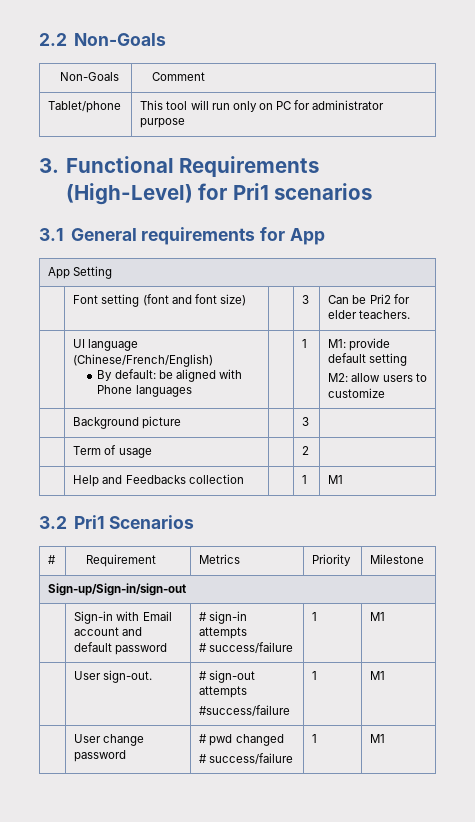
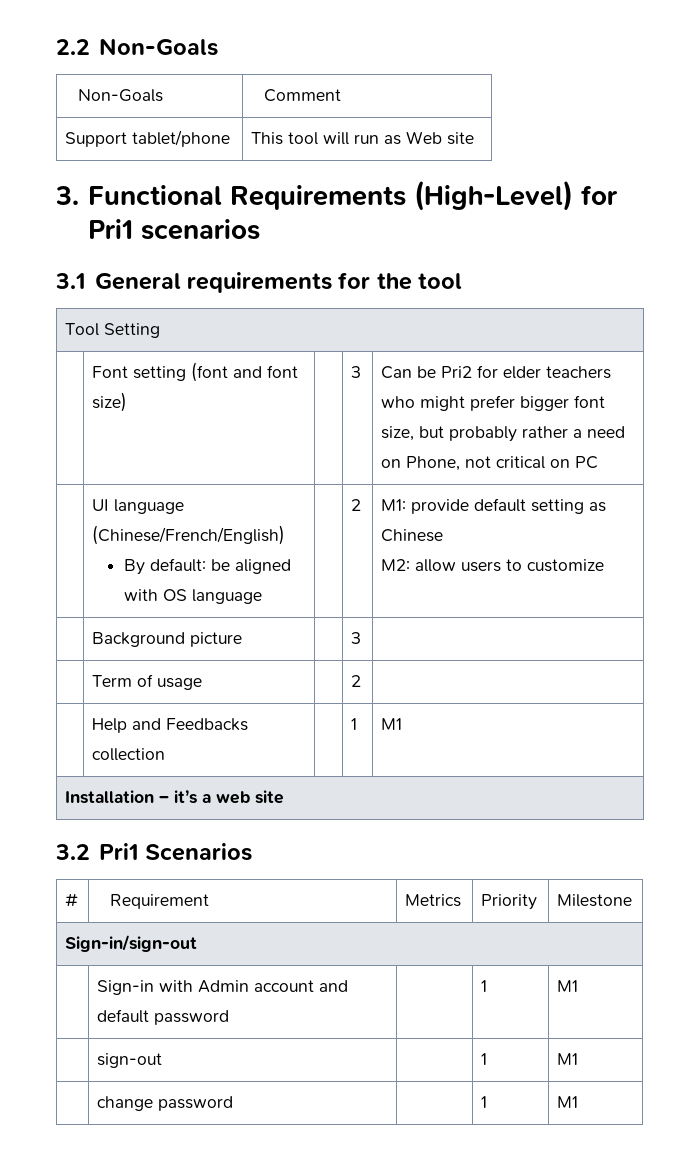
[48,101,122,113] Tablet/phone -> [65,130,231,147] Support tablet/phone
[232,100,385,112] [140,118,186,128] only on PC for administrator purpose -> [384,131,475,145] as Web site
[289,228,325,245] [48,267,71,279] App // App -> [376,273,463,290] [65,323,100,336] the tool // Tool
[359,310,411,319] teachers. -> [546,366,612,379] [381,395,606,411] [381,426,626,442] [381,456,599,471] teachers who might prefer bigger font size, but probably rather a need on Phone, not critical on PC
[97,385,192,397] [302,339,308,348] Phone languages | | 1 -> [162,589,262,604] [351,499,362,511] OS language | | 2
(408, 359) none -> [589,502,607,512] [381,529,444,542] as Chinese
(344, 479) none -> [65,790,285,804] // Installation – it’s a web site
[48,583,187,596] Sign-up/Sign-in/sign-out -> [65,935,198,952] Sign-in/sign-out
[142,611,172,621] Email -> [198,980,250,993] Admin
[199,611,248,624] [199,627,248,639] [199,642,294,654] [312,612,318,621] [370,612,386,621] [74,670,153,683] [199,670,256,683] [199,686,248,698] [199,705,291,717] [312,671,318,680] [370,671,386,680] [74,734,102,743] # sign-in attempts // # success/failure | 1 | M1 // | User sign-out. | # sign-out attempts // #success/failure | 1 | M1 // | User -> [481,980,488,992] [557,980,579,992] [97,1053,163,1068] [481,1053,488,1065] [557,1053,579,1065] | 1 | M1 // | sign-out | | 1 | M1 // |
[199,734,284,746] [199,753,294,765] # pwd changed // # success/failure -> (234, 1103) none

